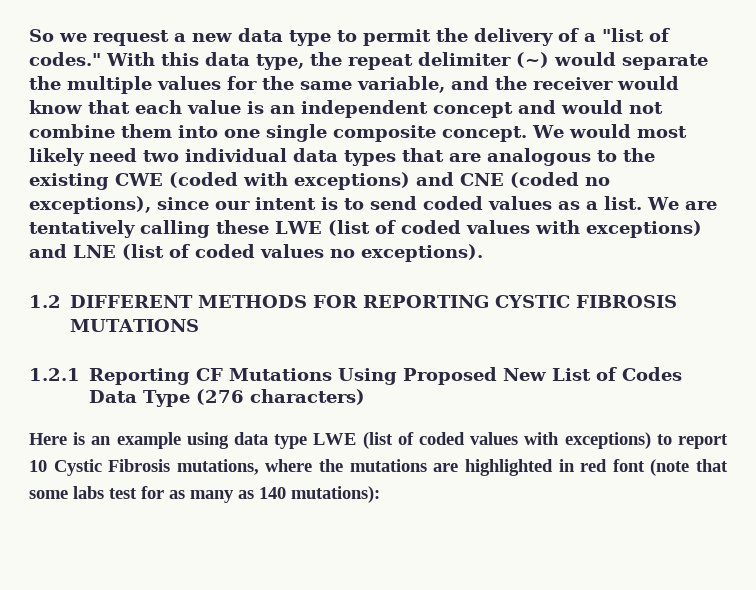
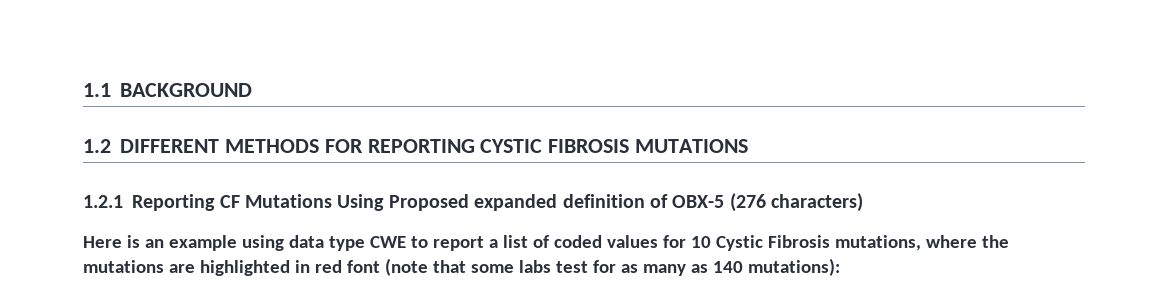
[29,28,670,46] [29,52,708,70] [29,76,679,94] [29,100,663,118] [29,124,687,142] [29,148,655,166] [29,172,610,190] [29,196,717,214] [29,220,702,238] [29,244,483,262] So we request a new data type to permit the delivery of a "list of codes." With this data type, the repeat delimiter (~) would separate the multiple values for the same variable, and the receiver would know that each value is an independent concept and would not combine them into one single composite concept. We would most likely need two individual data types that are analogous to the existing CWE (coded with exceptions) and CNE (coded no exceptions), since our intent is to send coded values as a list. We are tentatively calling these LWE (list of coded values with exceptions) and LNE (list of coded values no exceptions). -> [83,83,253,97] 1.1 BACKGROUND
[503,367,683,381] [89,390,191,407] New List of Codes Data Type -> [474,194,725,211] expanded definition of OBX-5
[313,432,728,449] LWE (list of coded values with exceptions) to report -> [369,235,686,251] CWE to report a list of coded values for

